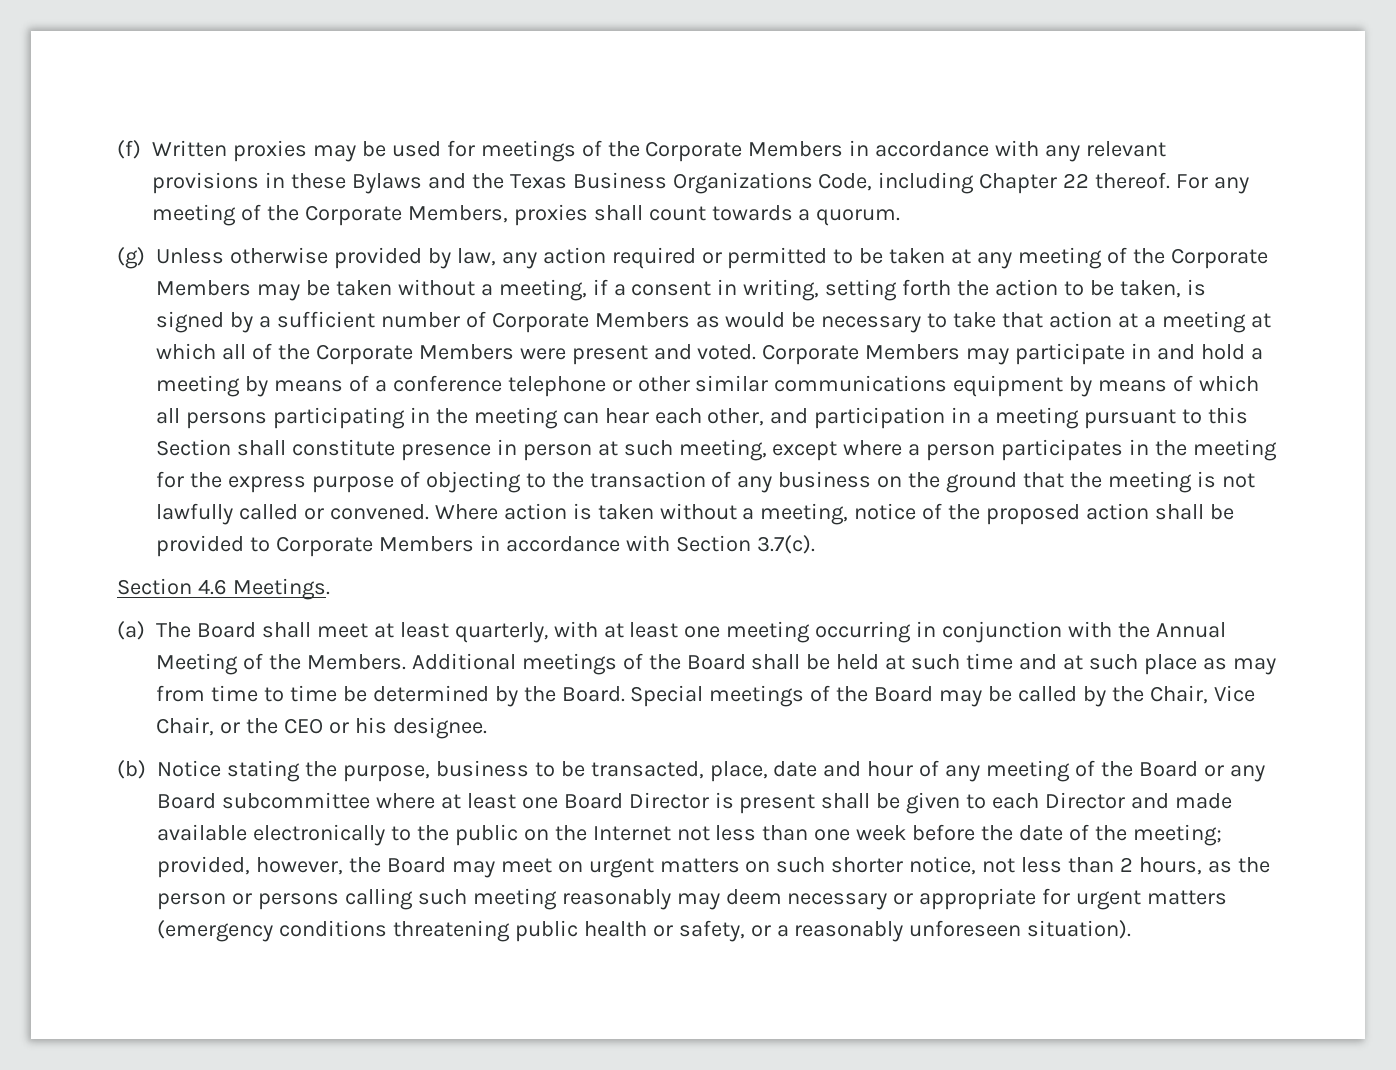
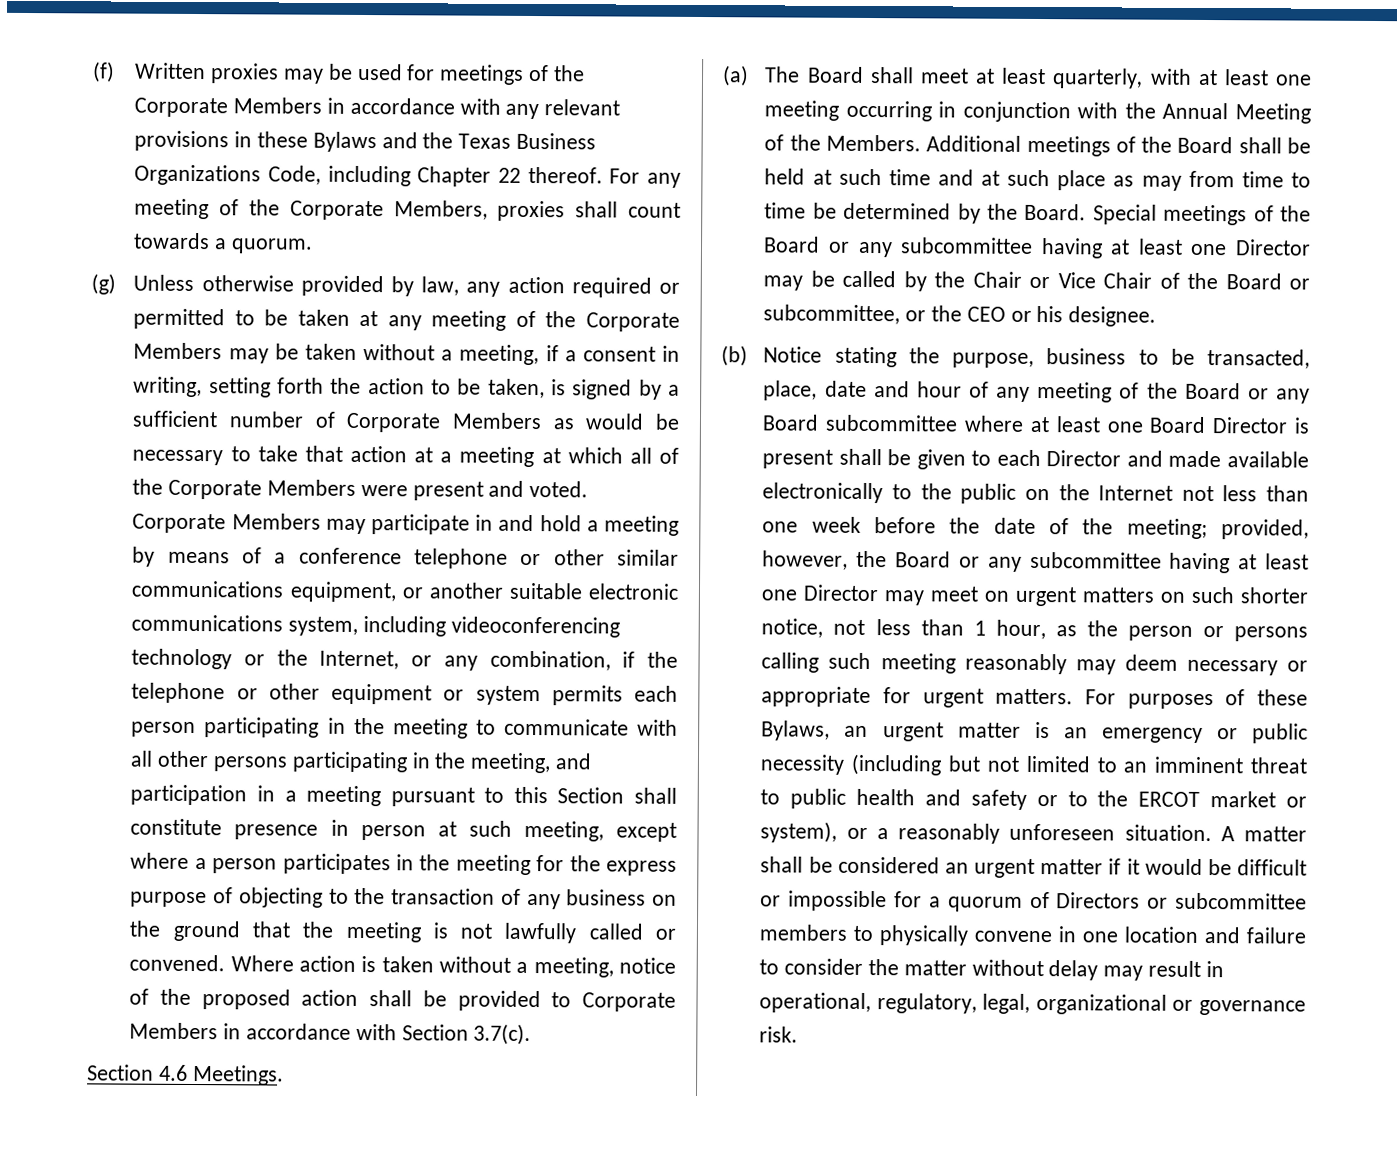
[953,375,1260,397] [156,407,765,429] equipment by means of which all persons participating in the meeting can hear each other, -> [289,581,679,603] [131,614,620,638] [131,648,678,671] [131,682,678,706] [131,717,678,739] [130,750,552,774] equipment, or another suitable electronic communications system, including videoconferencing technology or the Internet, or any combination, if the telephone or other equipment or system permits each person participating in the meeting to communicate with all other persons participating in the meeting,
(934, 694) none -> [827,237,1311,259] or any subcommittee having at least one Director
[1149,685,1255,704] [156,717,214,736] Chair, Vice Chair, -> [972,271,1310,290] [763,304,901,325] Chair or Vice Chair of the Board or subcommittee,
(446, 865) none -> [958,551,1309,574] [761,584,880,602] or any subcommittee having at least one Director
[1120,857,1202,875] 2 hours, -> [973,619,1046,640] 1 hour,
[1147,890,1228,905] [157,920,1132,942] matters (emergency conditions threatening public health or safety, or a reasonably unforeseen situation). -> [995,688,1308,710] [761,720,1308,744] [760,753,1307,776] [760,788,1307,810] [760,821,1307,844] [760,856,1307,879] [760,890,1307,912] [759,924,1306,946] [759,958,1224,981] [759,992,1306,1016] [759,1026,799,1043] matters. For purposes of these Bylaws, an urgent matter is an emergency or public necessity (including but not limited to an imminent threat to public health and safety or to the ERCOT market or system), or a reasonably unforeseen situation. A matter shall be considered an urgent matter if it would be difficult or impossible for a quorum of Directors or subcommittee members to physically convene in one location and failure to consider the matter without delay may result in operational, regulatory, legal, organizational or governance risk.

